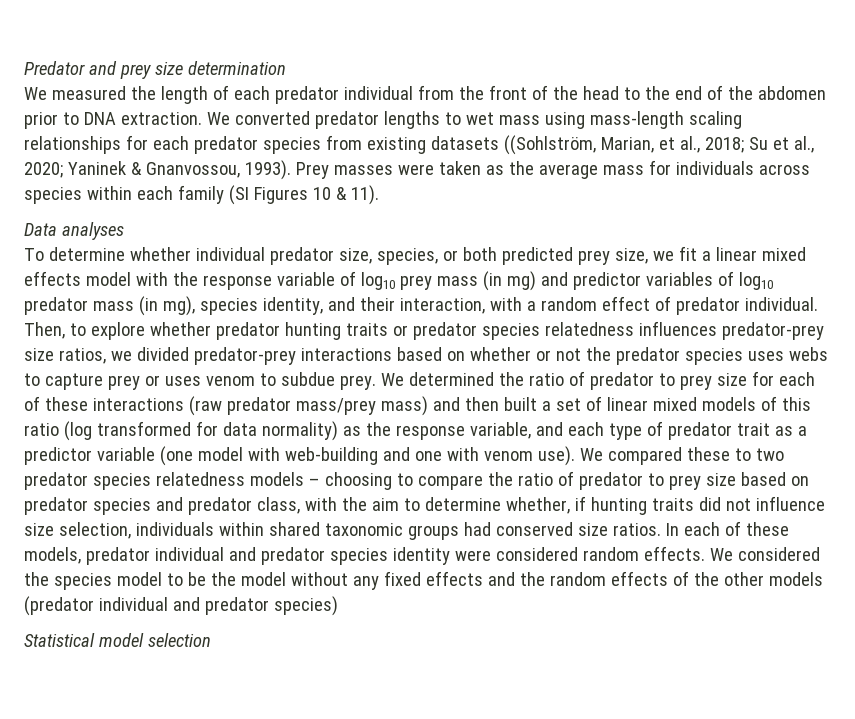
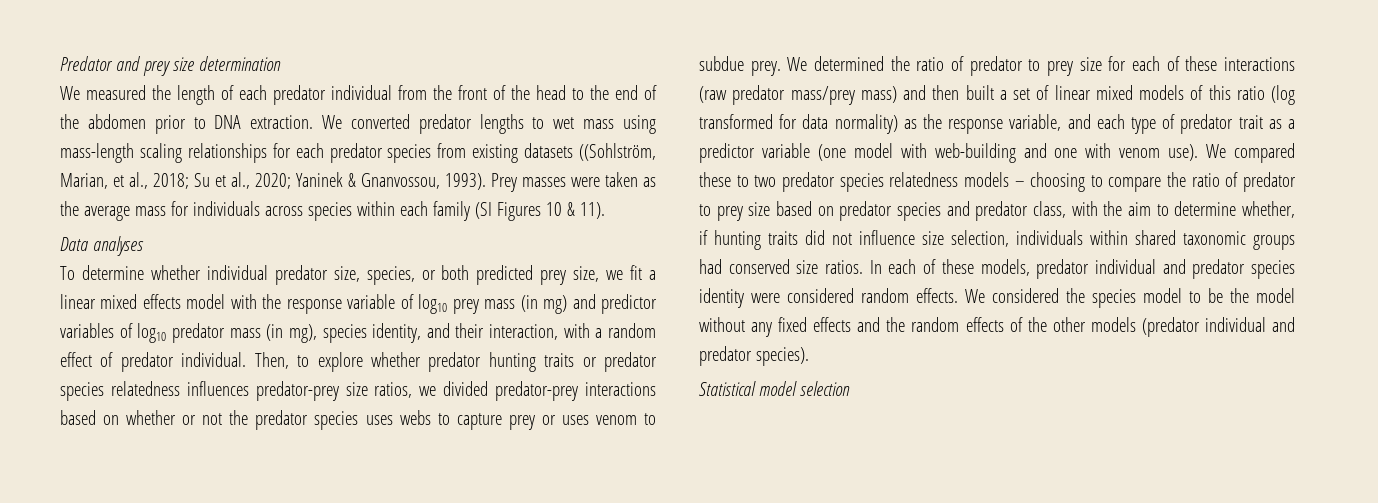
[273,596,338,616] species) -> [755,347,809,366] species).

